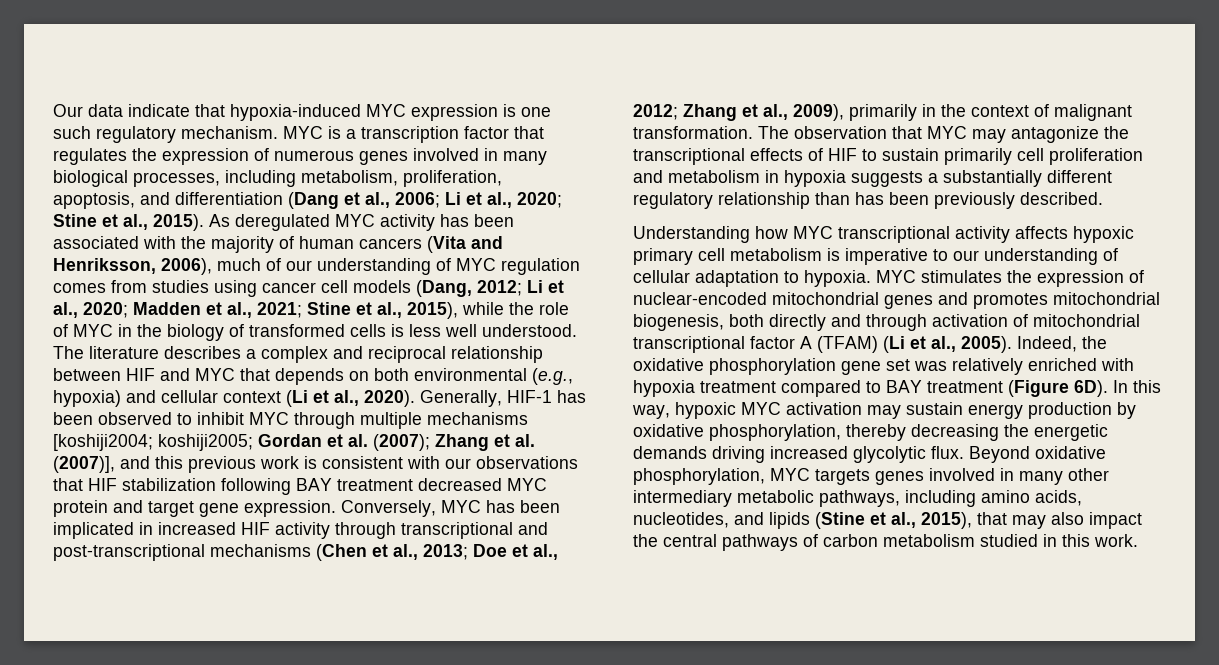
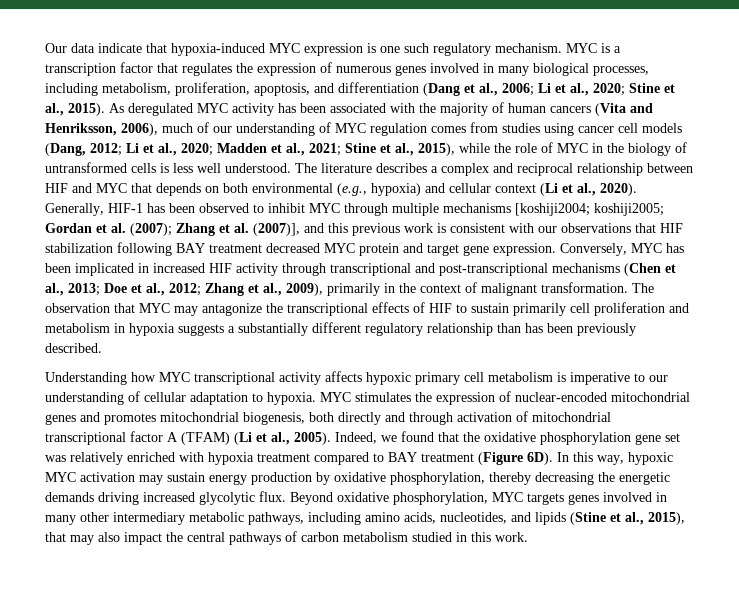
[249,324,345,337] transformed -> [45,162,127,173] untransformed
(1077, 344) none -> [381,431,459,442] we found that

